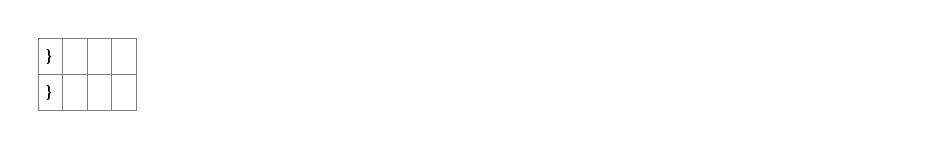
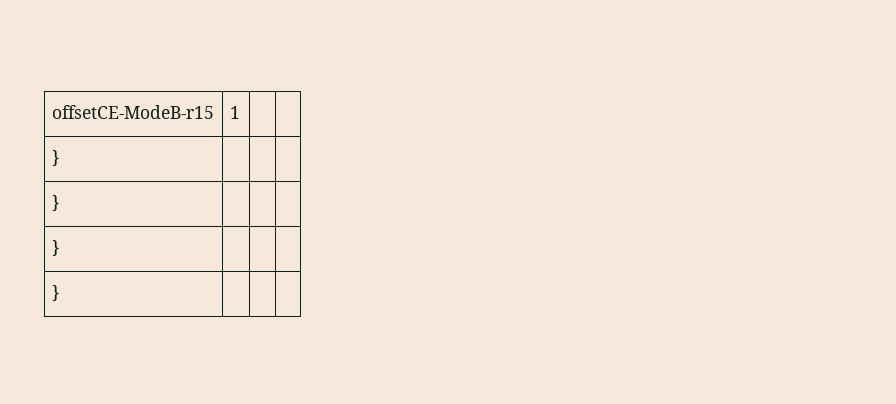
[46,49,53,64] [46,85,53,100] } | | | // } | | | -> [51,105,214,119] [229,106,240,119] [51,150,59,166] [51,195,59,211] [51,240,59,256] [51,285,59,301] offsetCE-ModeB-r15 | 1 | | // } | | | // } | | | // } | | | // } | | |

